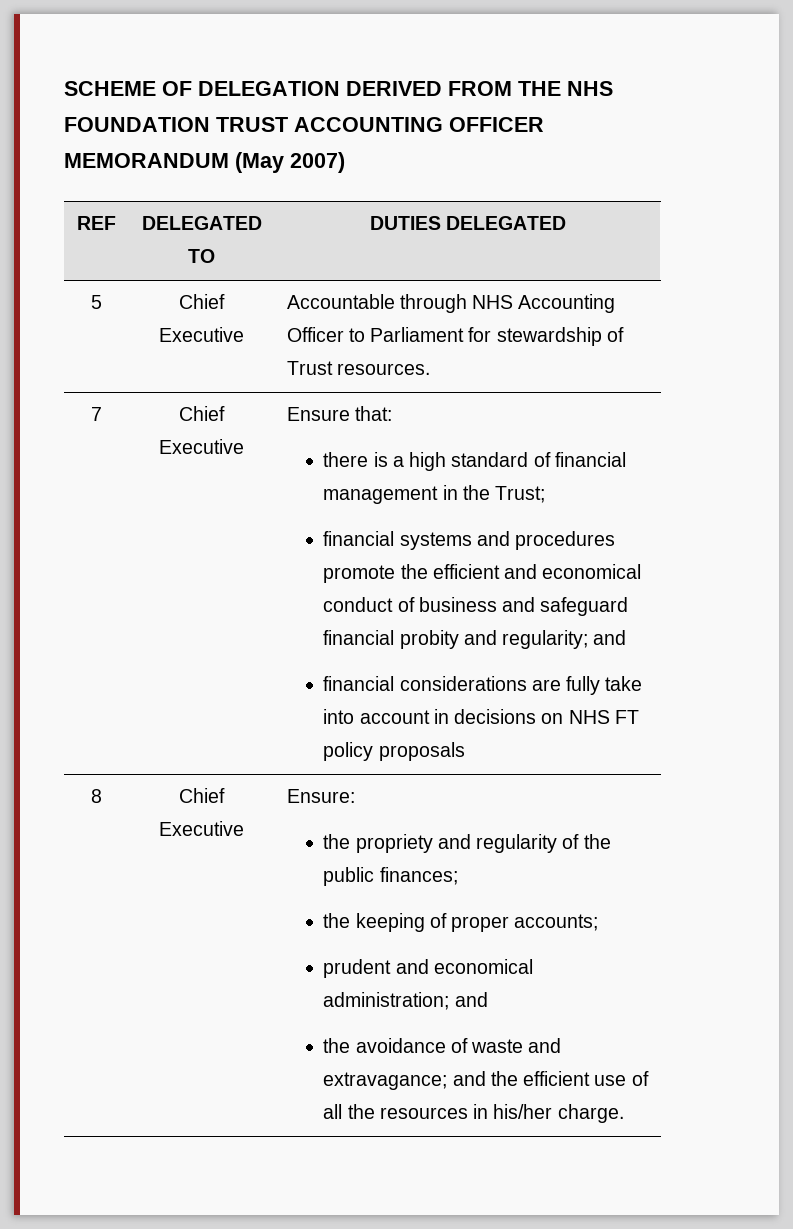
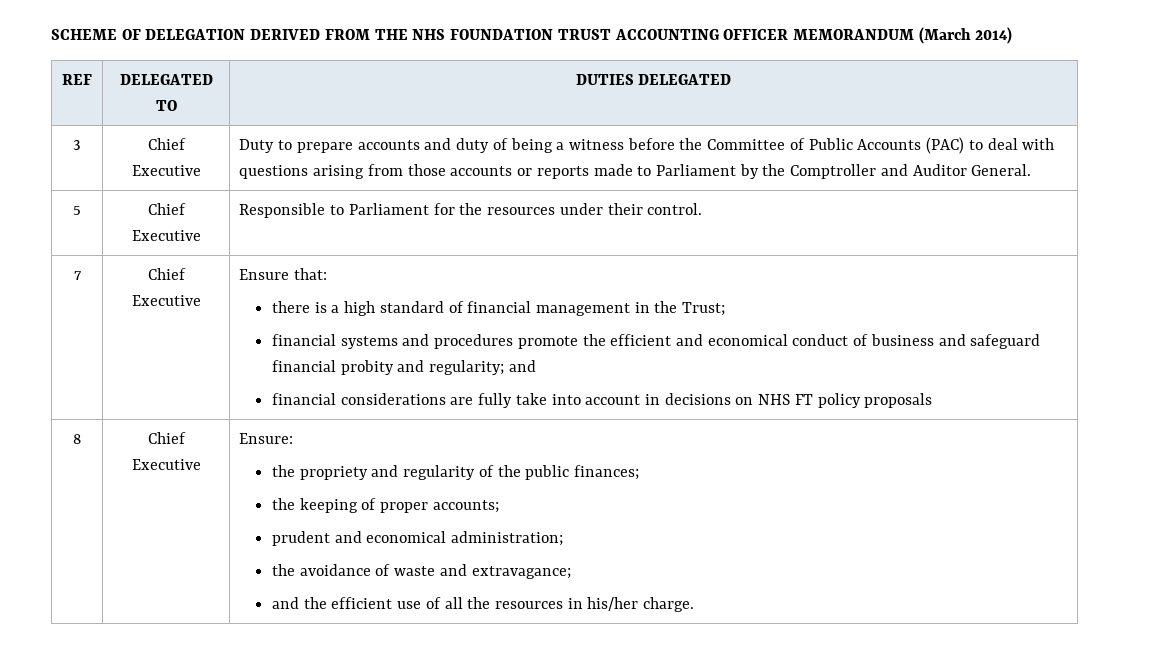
[235,152,345,173] (May 2007) -> [918,27,1013,44] (March 2014)
[90,295,102,309] [179,294,225,309] [159,327,244,342] [286,294,616,313] [286,327,625,346] [286,361,430,375] 5 | Chief Executive | Accountable through NHS Accounting Officer to Parliament for stewardship of Trust resources. -> [73,140,81,150] [147,138,186,150] [131,165,201,176] [239,137,1055,154] [239,164,1032,179] [73,206,81,215] [147,203,186,215] [131,230,201,241] [239,203,703,218] 3 | Chief Executive | Duty to prepare accounts and duty of being a witness before the Committee of Public Accounts (PAC) to deal with questions arising from those accounts or reports made to Parliament by the Comptroller and Auditor General. // 5 | Chief Executive | Responsible to Parliament for the resources under their control.
[454,992,488,1007] and -> (564, 538) none
(448, 1081) none -> (571, 572) //

